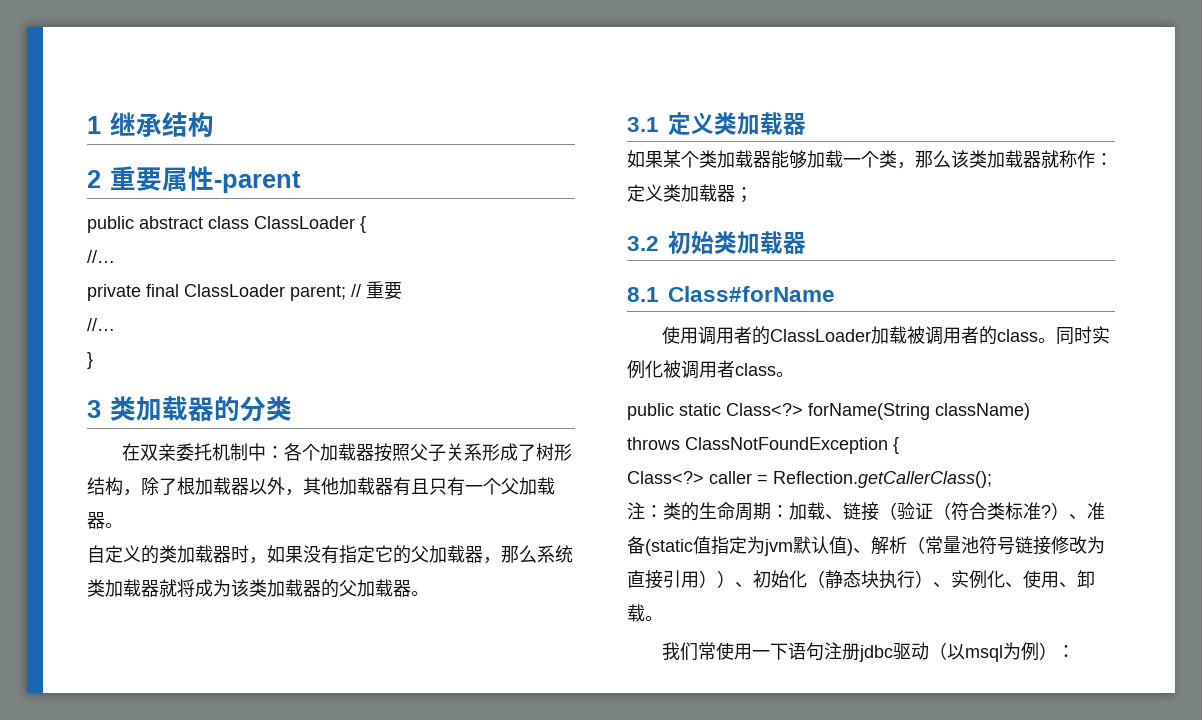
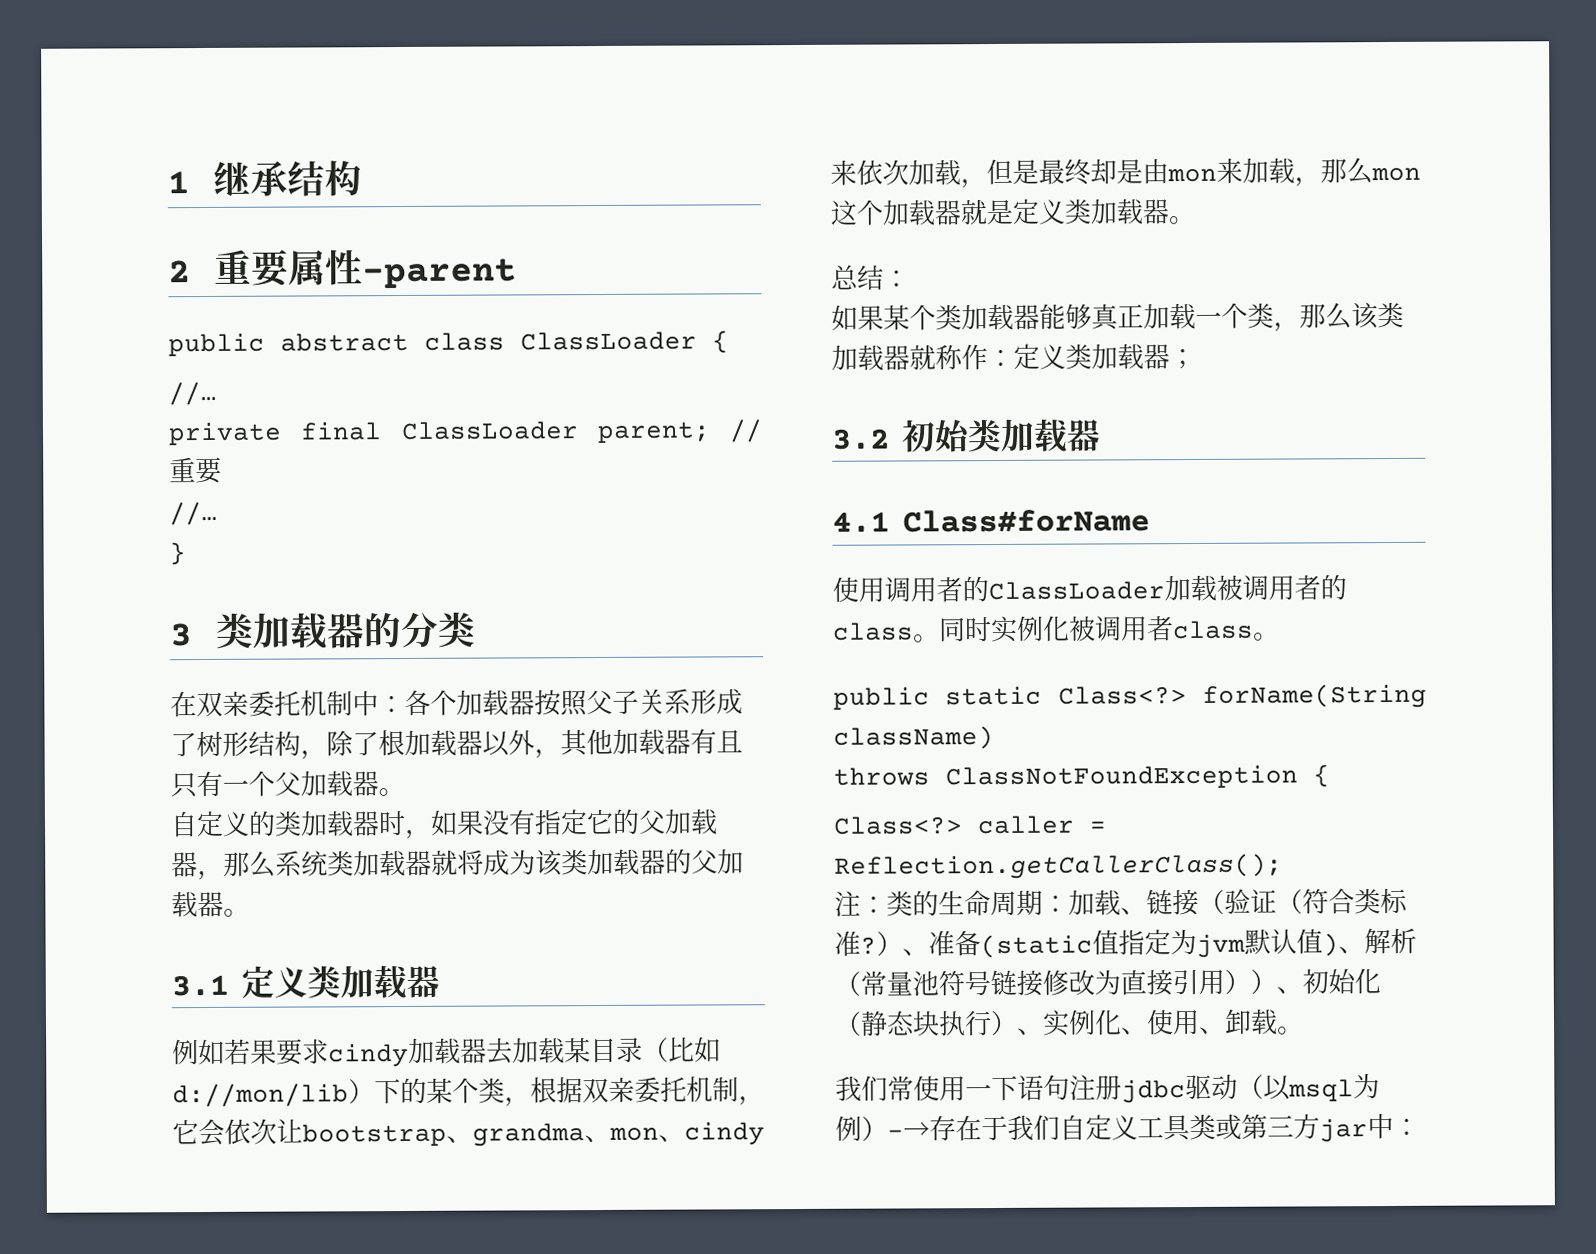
(806, 124) none -> [172,1036,721,1068] [172,1076,765,1108] [172,1118,765,1147] [830,157,1421,189] [830,198,1195,226] [831,264,910,291] // 例如若果要求cindy加载器去加载某目录（比如d://mon/lib）下的某个类，根据双亲委托机制，它会依次让bootstrap、grandma、mon、cindy来依次加载，但是最终却是由mon来加载，那么mon这个加载器就是定义类加载器。 // 总结：
(807, 159) none -> [1091,303,1144,331] 真正
[627,287,659,302] 8.1 -> [832,511,890,533] 4.1
(1057, 651) none -> [887,1112,1394,1143] -→存在于我们自定义工具类或第三方jar中

